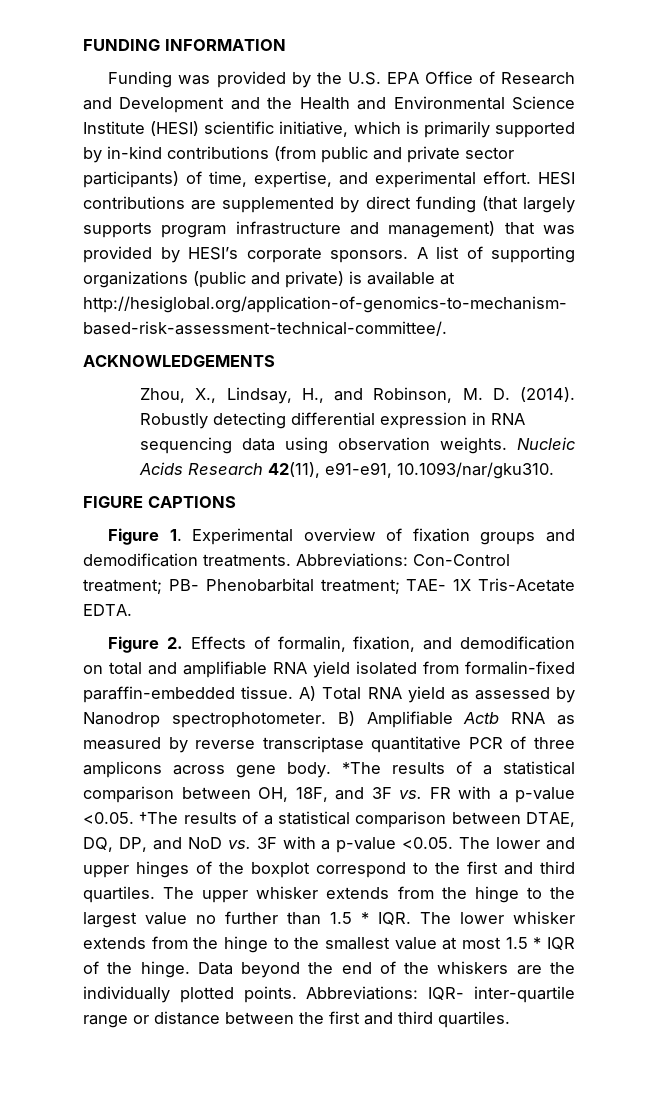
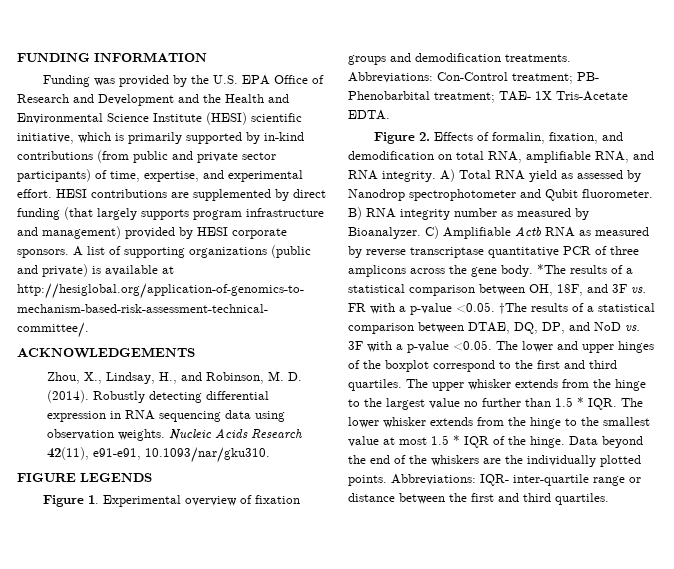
[504,222,575,235] [83,246,238,263] that was provided by HESI’s -> [125,227,228,239] provided by HESI
[148,496,236,508] CAPTIONS -> [80,473,152,482] LEGENDS
[148,661,575,678] [83,686,294,703] and amplifiable RNA yield isolated from formalin-fixed paraffin-embedded tissue. -> [488,151,654,163] [348,170,436,182] RNA, amplifiable RNA, and RNA integrity.
[171,711,355,728] spectrophotometer. B) -> [409,189,653,201] [348,207,589,220] [348,226,439,239] spectrophotometer and Qubit fluorometer. B) RNA integrity number as measured by Bioanalyzer. C)
(225, 770) none -> [449,265,467,274] the

